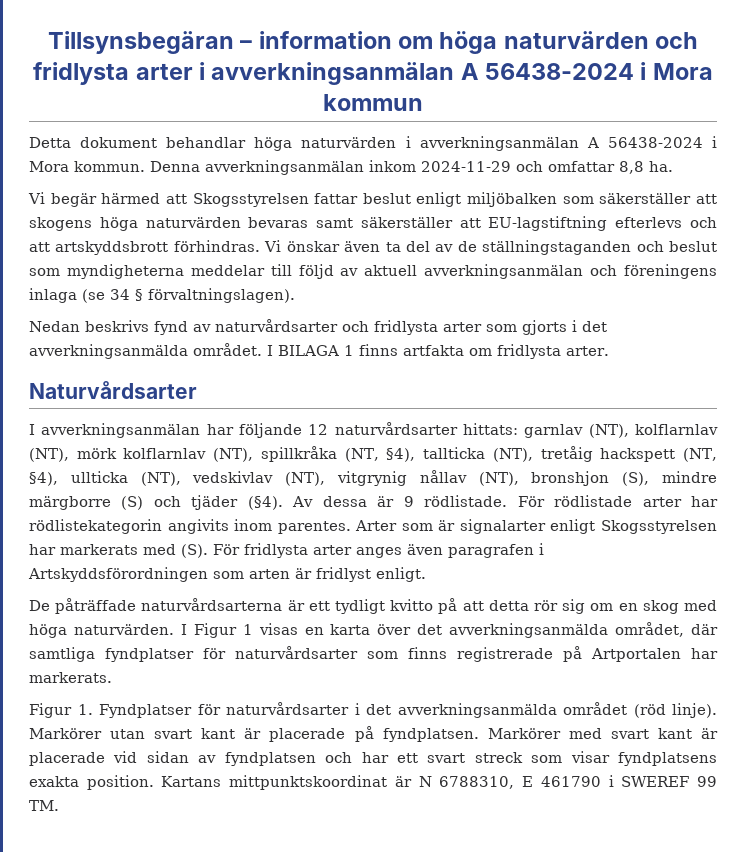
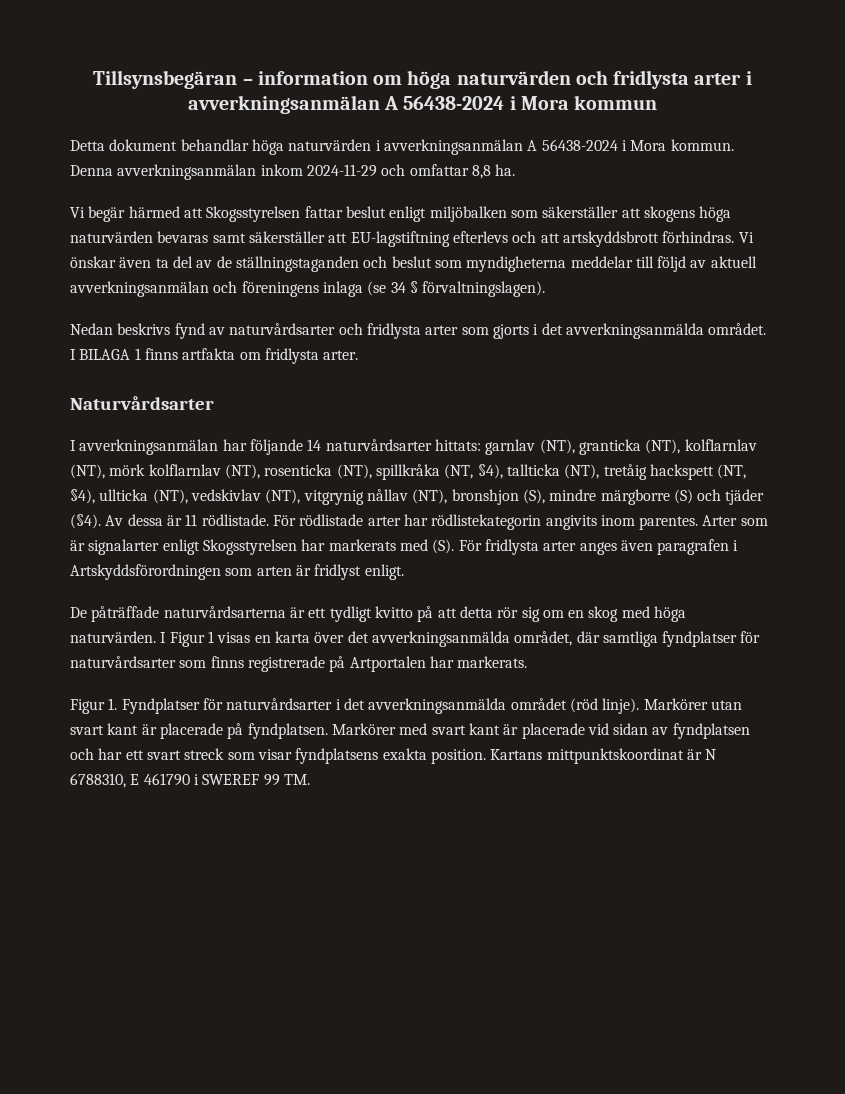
[308,424,329,435] 12 -> [307,439,322,451] 14
(629, 431) none -> [578,439,681,455] granticka (NT),
(254, 455) none -> [264,464,372,479] rosenticka (NT),
[403,496,414,507] 9 -> [185,514,198,526] 11

